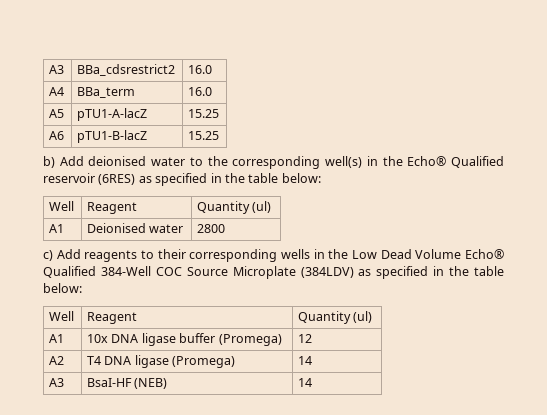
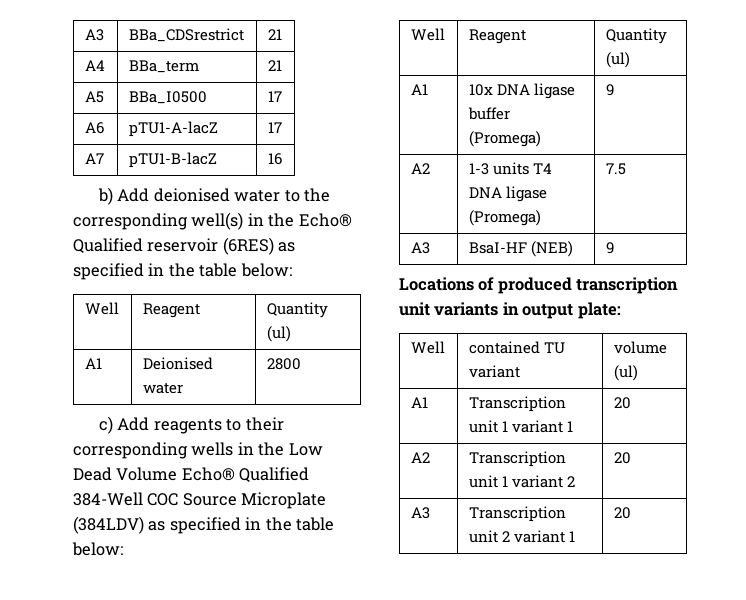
[49,65,65,74] [77,64,176,76] [188,65,213,74] A3 | BBa_cdsrestrict2 | 16.0 -> [84,29,104,41] [128,28,244,42] [267,29,282,40] A3 | BBa_CDSrestrict | 21
[188,87,213,96] 16.0 -> [267,60,282,71] 21
[77,108,148,121] [188,109,220,118] pTU1-A-lacZ | 15.25 -> [128,91,207,104] [267,91,282,102] BBa_I0500 | 17
(65, 135) none -> [128,121,218,137] [267,122,282,133] [84,153,104,164] | pTU1-A-lacZ | 17 // A7
[188,131,220,140] 15.25 -> [267,153,282,165] 16
[298,334,313,343] [49,356,65,365] 12 // A2 | -> [605,84,614,96] [410,163,430,174] [468,162,529,175] 9 // A2 | 1-3 units
[298,356,313,365] 14 -> [605,163,626,175] 7.5
[298,378,313,387] 14 -> [605,242,614,254] [399,277,679,294] [399,302,621,319] [410,341,445,354] [468,341,565,354] [468,365,520,378] [613,341,667,354] [613,365,638,381] [410,397,428,408] [468,396,566,412] [468,420,573,433] [613,397,631,409] [410,452,430,463] [468,451,566,467] [468,475,575,488] [613,452,631,464] [410,507,430,519] [468,506,566,522] [468,530,575,543] [613,507,631,519] 9 // Locations of produced transcription unit variants in output plate: // Well | contained TU variant | volume (ul) // A1 | Transcription unit 1 variant 1 | 20 // A2 | Transcription unit 1 variant 2 | 20 // A3 | Transcription unit 2 variant 1 | 20

